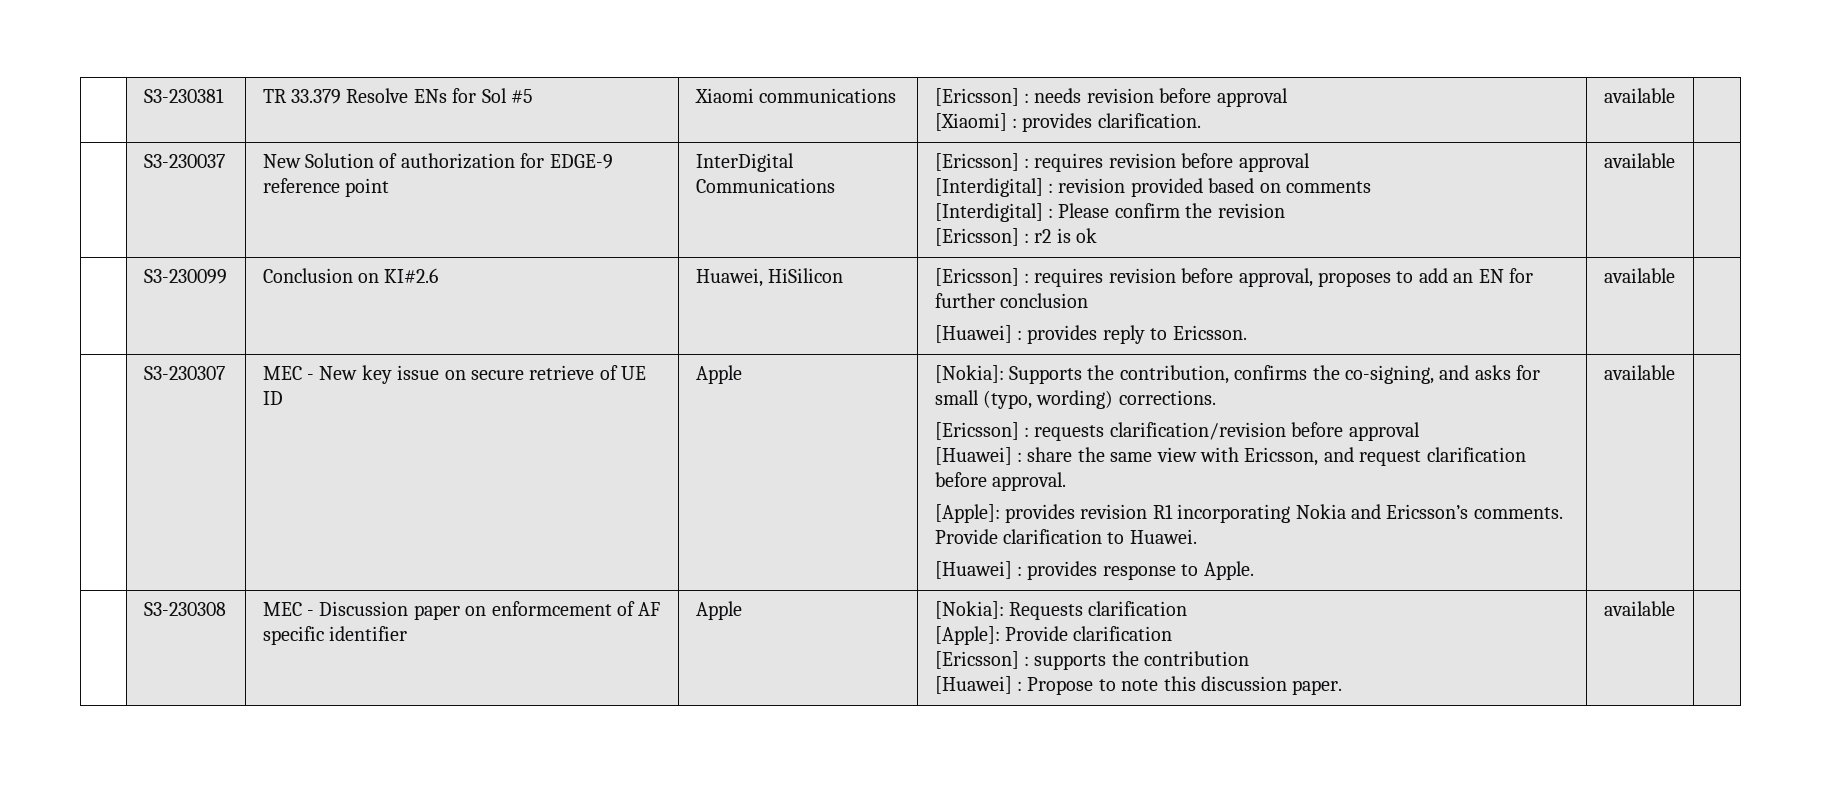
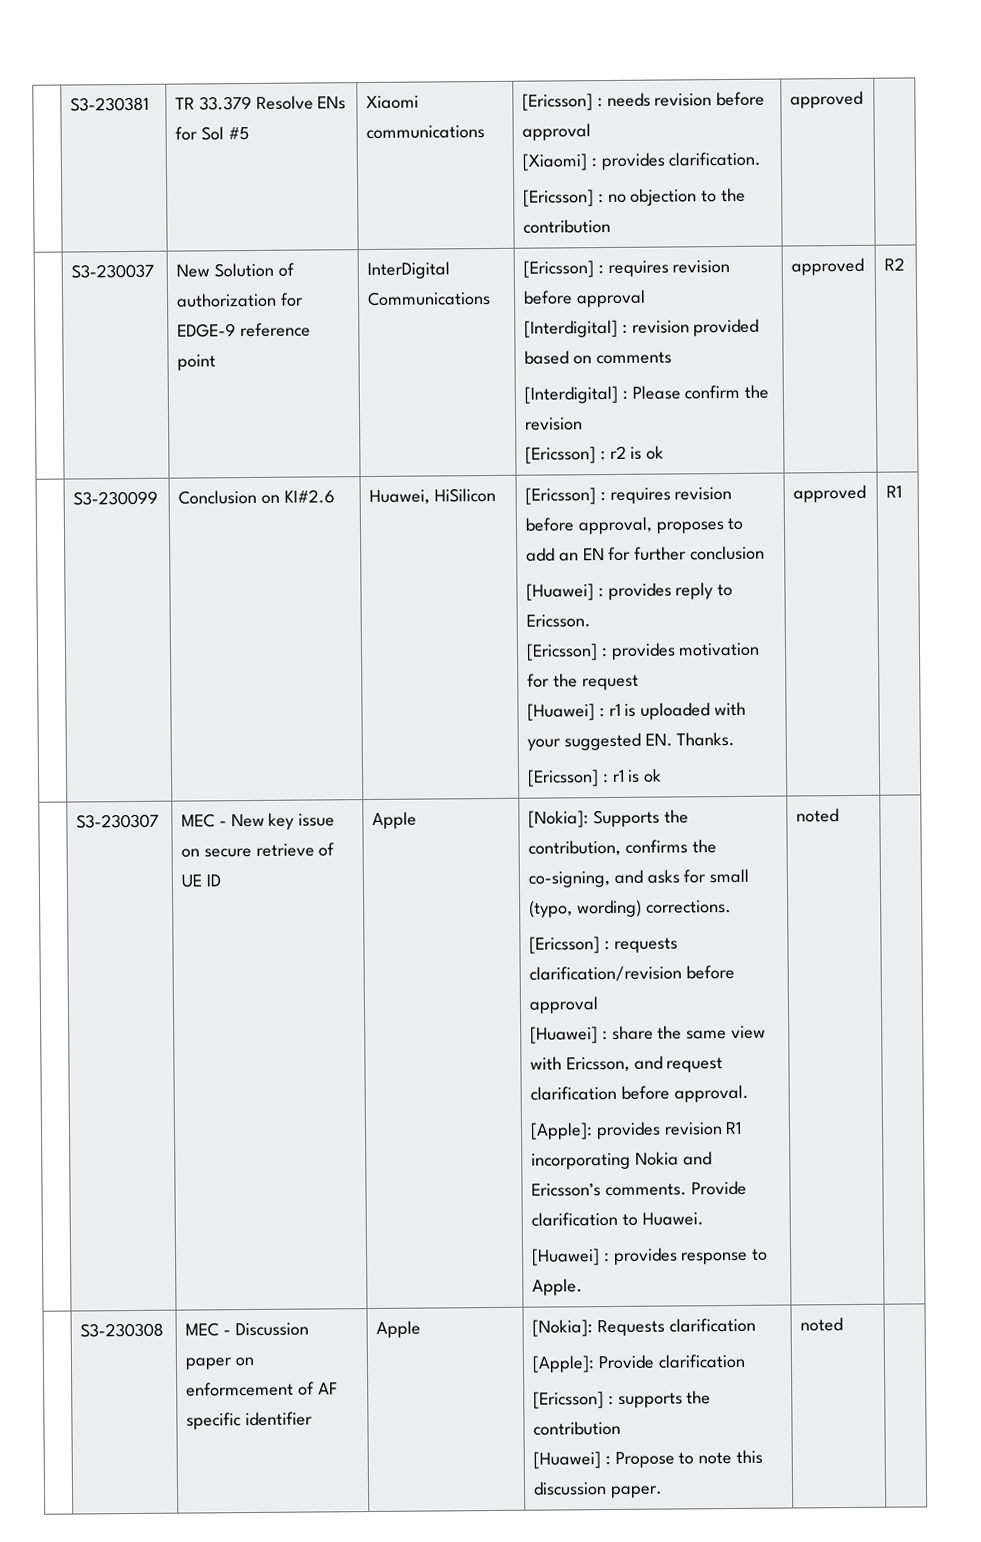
[1603,88,1675,103] | available -> [522,187,747,207] [522,218,611,234] [789,90,863,109] // [Ericsson] : no objection to the contribution | approved
[1603,153,1675,168] available | -> [790,257,864,276] [883,257,905,271] approved | R2
[1603,268,1675,283] | available | -> [525,642,761,661] [526,673,639,691] [526,701,747,721] [526,731,736,751] [526,768,663,787] [792,484,866,503] [885,485,902,498] // [Ericsson] : provides motivation for the request // [Huawei] : r1 is uploaded with your suggested EN. Thanks. // [Ericsson] : r1 is ok | approved | R1
[1603,365,1675,380] available -> [795,808,839,823] noted
[1603,601,1675,616] available -> [799,1317,843,1332] noted

